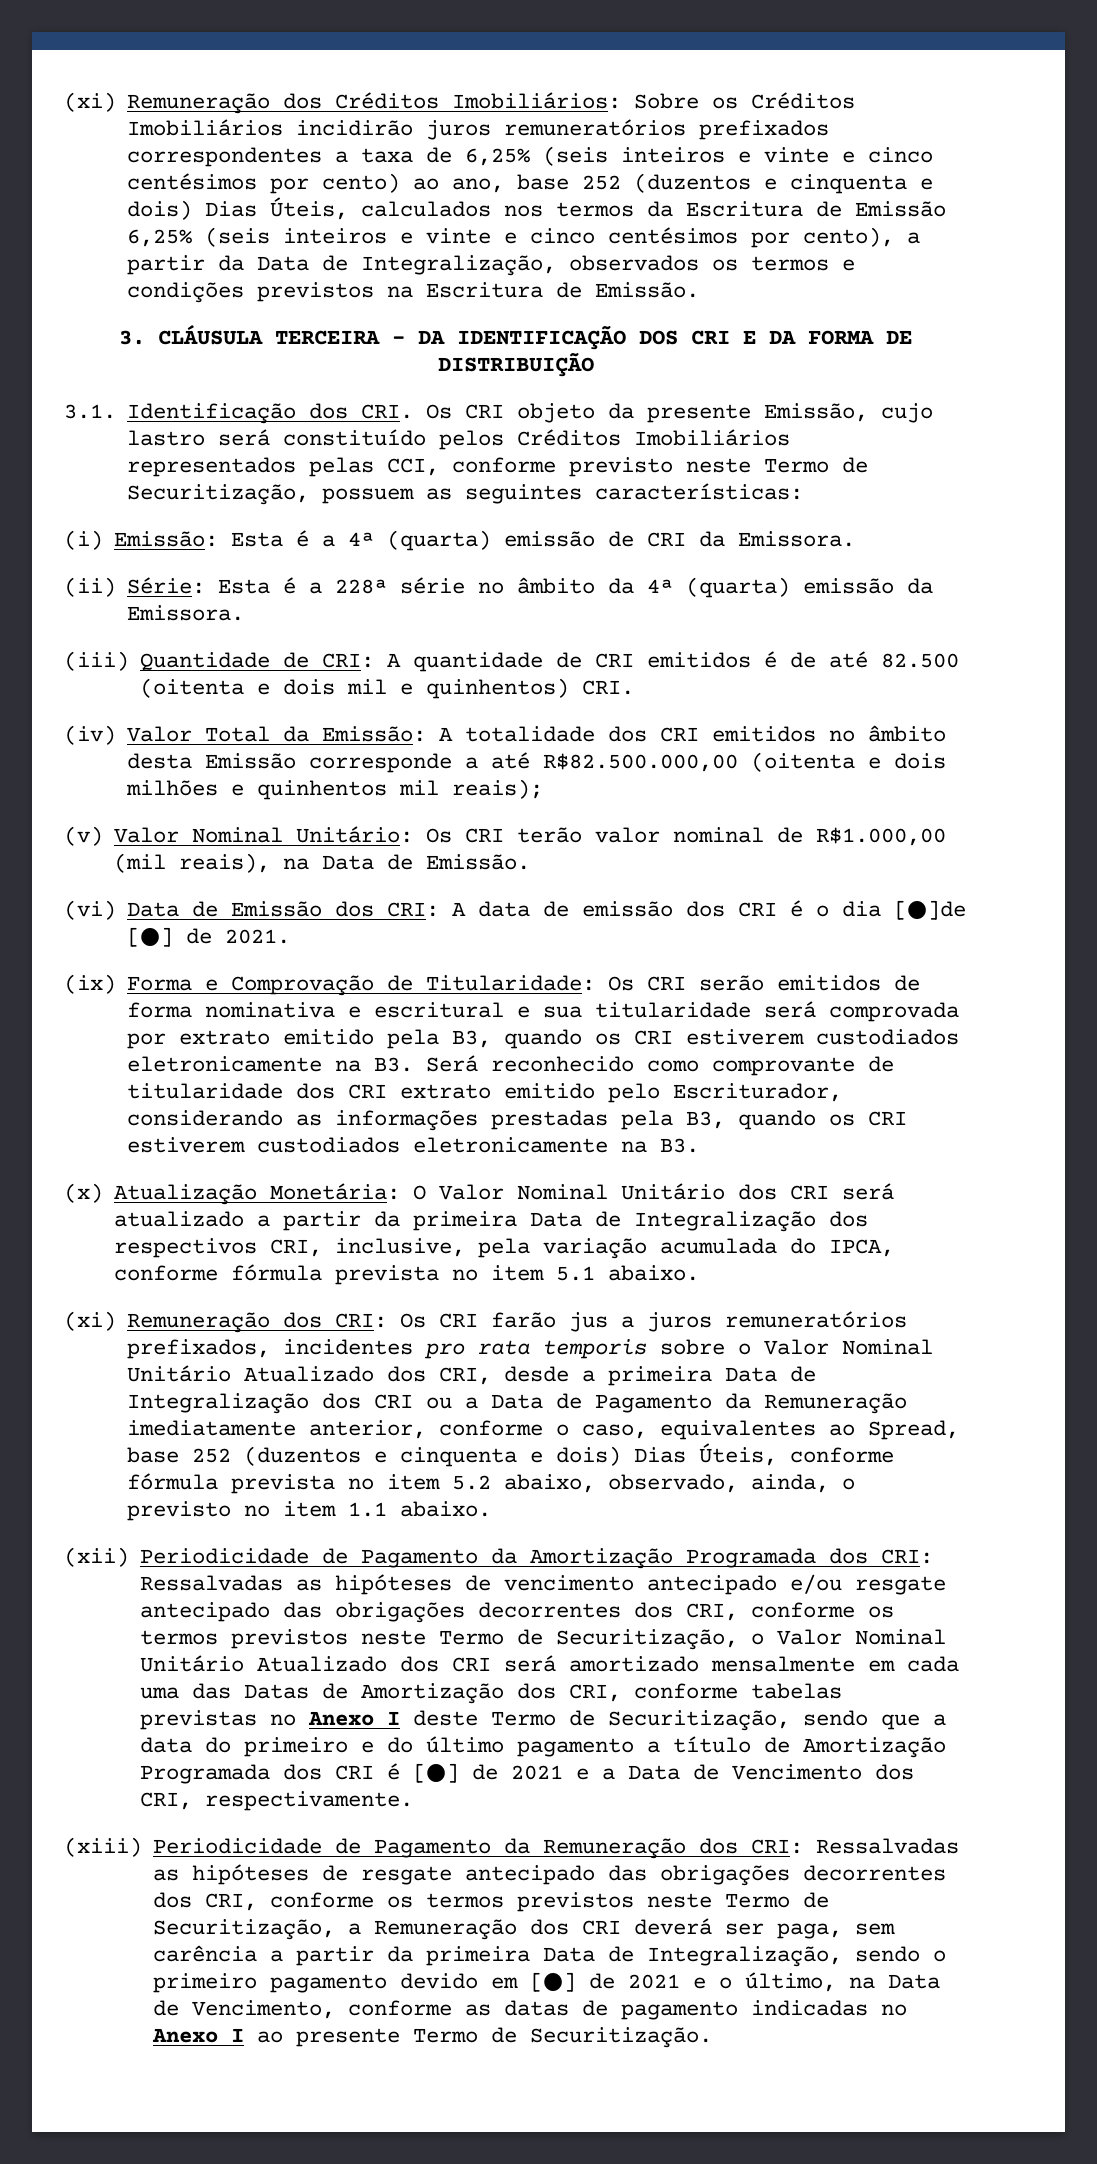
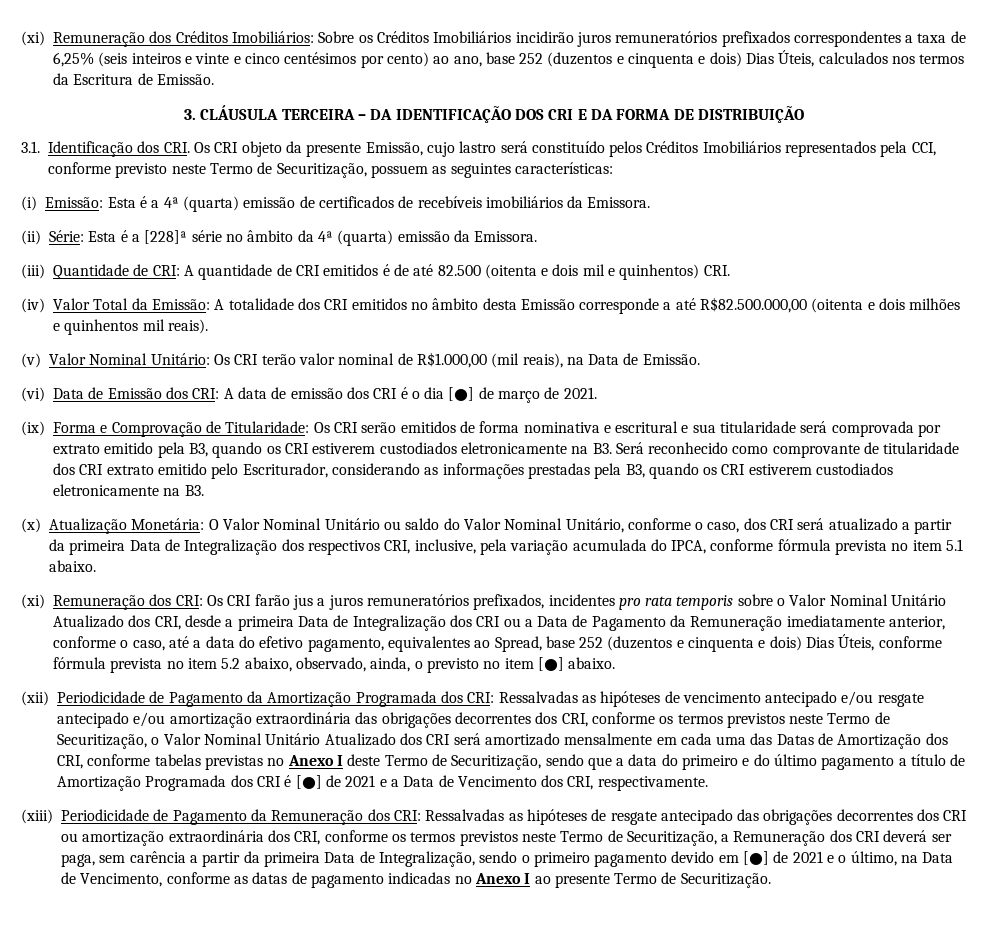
[855,201,947,217] [127,227,921,248] [127,255,856,276] [127,282,583,303] Emissão 6,25% (seis inteiros e vinte e cinco centésimos por cento), a partir da Data de Integralização, observados os termos e condições previstos na Escritura de -> (153, 79) none
[309,457,375,477] pelas -> [880,141,908,157] pela
[647,532,687,547] CRI -> [318,196,563,208] certificados de recebíveis imobiliários
[335,579,388,594] 228ª -> [144,230,188,244] [228]ª
[452,779,544,799] reais); -> [167,319,208,334] reais).
[894,900,967,920] [127,927,213,947] [●]de [●] de -> [448,387,560,403] [●] de março de
(726, 1191) none -> [383,518,740,533] ou saldo do Valor Nominal Unitário, conforme o caso,
(648, 1431) none -> [168,636,384,652] até a data do efetivo pagamento,
[348,1502,388,1517] 1.1 -> [537,657,564,671] [●]
(271, 1612) none -> [133,712,351,728] e/ou amortização extraordinária
(193, 1900) none -> [943,810,968,821] [61,830,290,846] CRI ou amortização extraordinária dos

